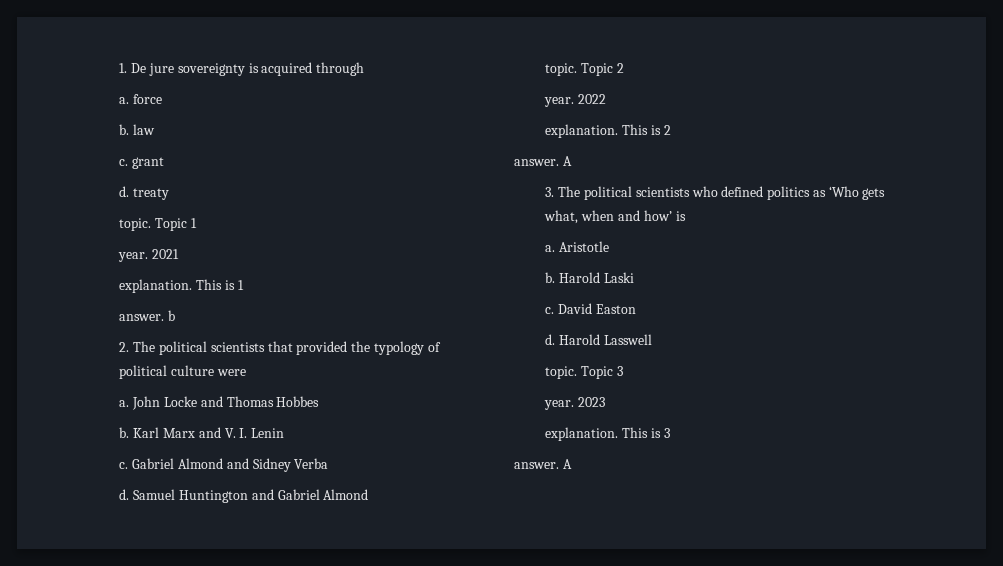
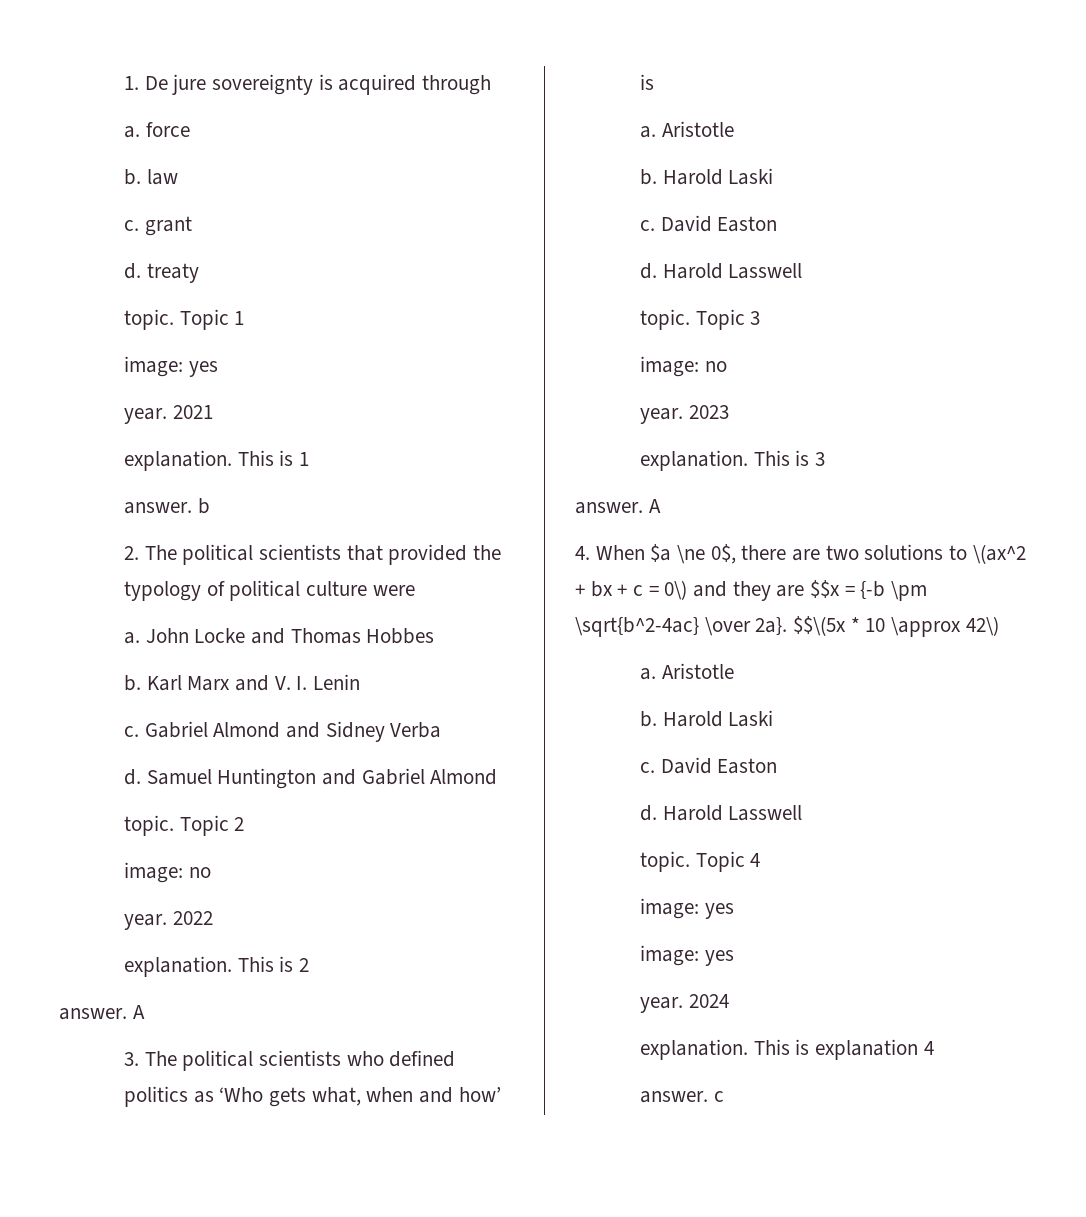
(198, 223) none -> [123,356,218,377] // image: yes
(625, 68) none -> [123,862,211,883] // image: no
(624, 371) none -> [639,356,727,377] // image: no
(572, 464) none -> [575,544,1026,564] [575,580,928,601] [575,616,999,637] [639,663,734,680] [639,710,774,727] [639,757,778,774] [639,805,803,821] [639,851,761,872] [639,898,734,919] [639,945,734,966] [639,994,729,1013] [639,1039,934,1060] [639,1091,724,1103] // 4. When $a \ne 0$, there are two solutions to \(ax^2 + bx + c = 0\) and they are $$x = {-b \pm \sqrt{b^2-4ac} \over 2a}. $$\(5x * 10 \approx 42\) // a. Aristotle // b. Harold Laski // c. David Easton // d. Harold Lasswell // topic. Topic 4 // image: yes // image: yes // year. 2024 // explanation. This is explanation 4 // answer. c

